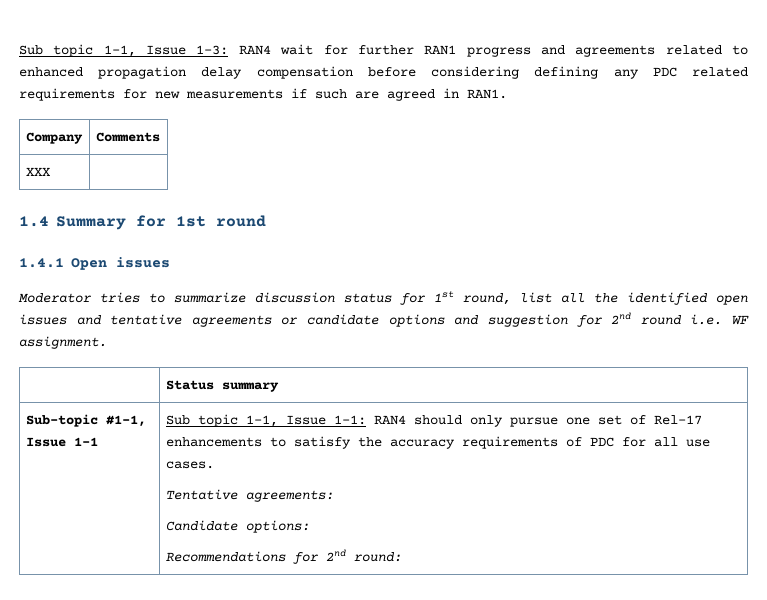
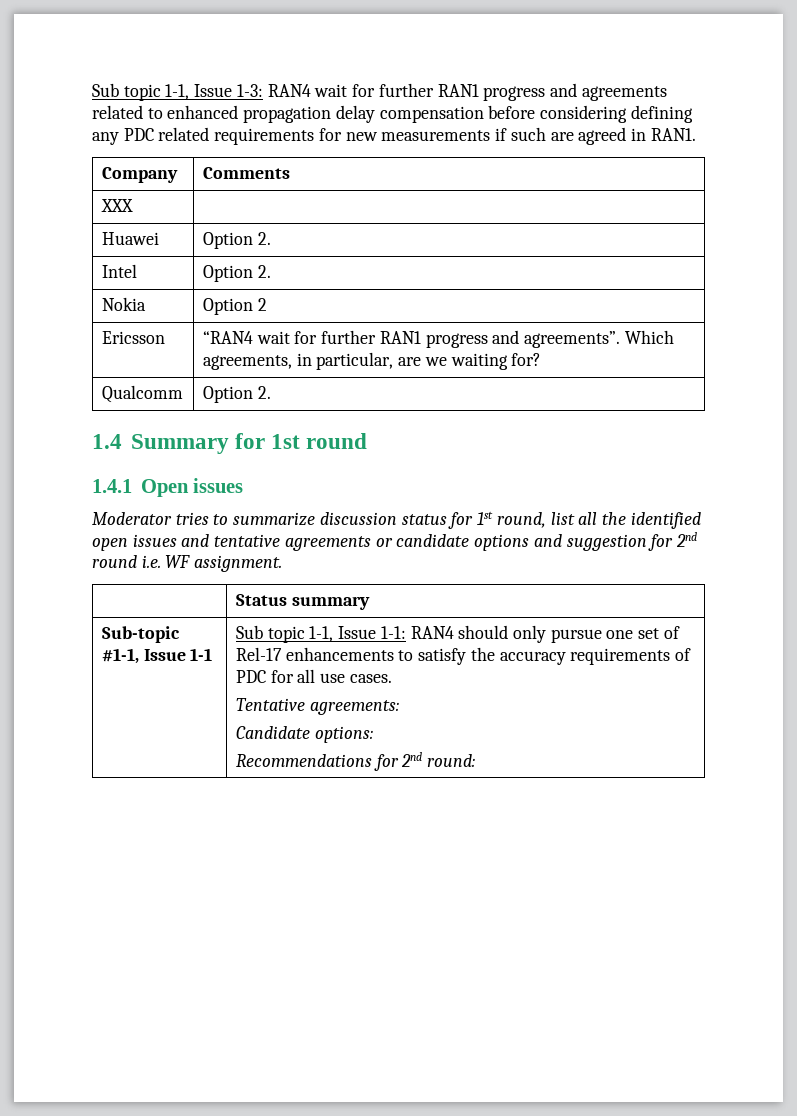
(51, 171) none -> [101,232,159,245] [202,232,271,249] [101,264,137,278] [202,265,271,282] [101,297,146,311] [202,298,267,315] [101,331,165,344] [202,330,674,348] [202,352,542,370] [101,385,183,403] [202,386,271,403] // Huawei | Option 2. // Intel | Option 2. // Nokia | Option 2 // Ericsson | “RAN4 wait for further RAN1 progress and agreements”. Which agreements, in particular, are we waiting for? // Qualcomm | Option 2.

